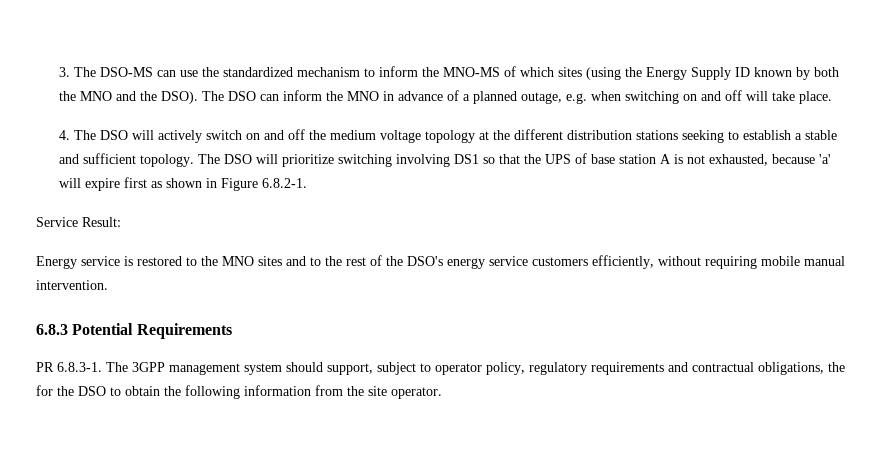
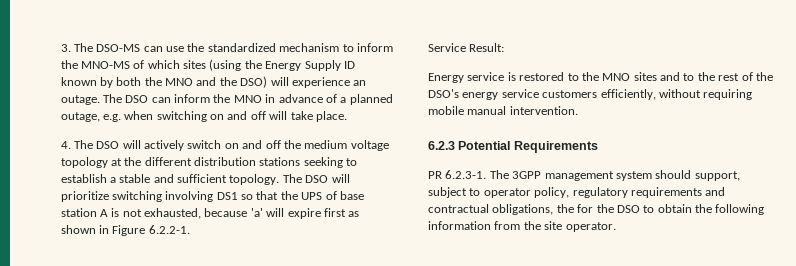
[160,91,198,104] DSO). -> [240,76,367,88] [60,95,100,105] DSO) will experience an outage.
[261,178,307,188] 6.8.2-1. -> [148,225,190,234] 6.2.2-1.
[36,324,68,335] 6.8.3 -> [428,141,455,150] 6.2.3
[57,362,102,372] 6.8.3-1. -> [445,170,487,179] 6.2.3-1.

